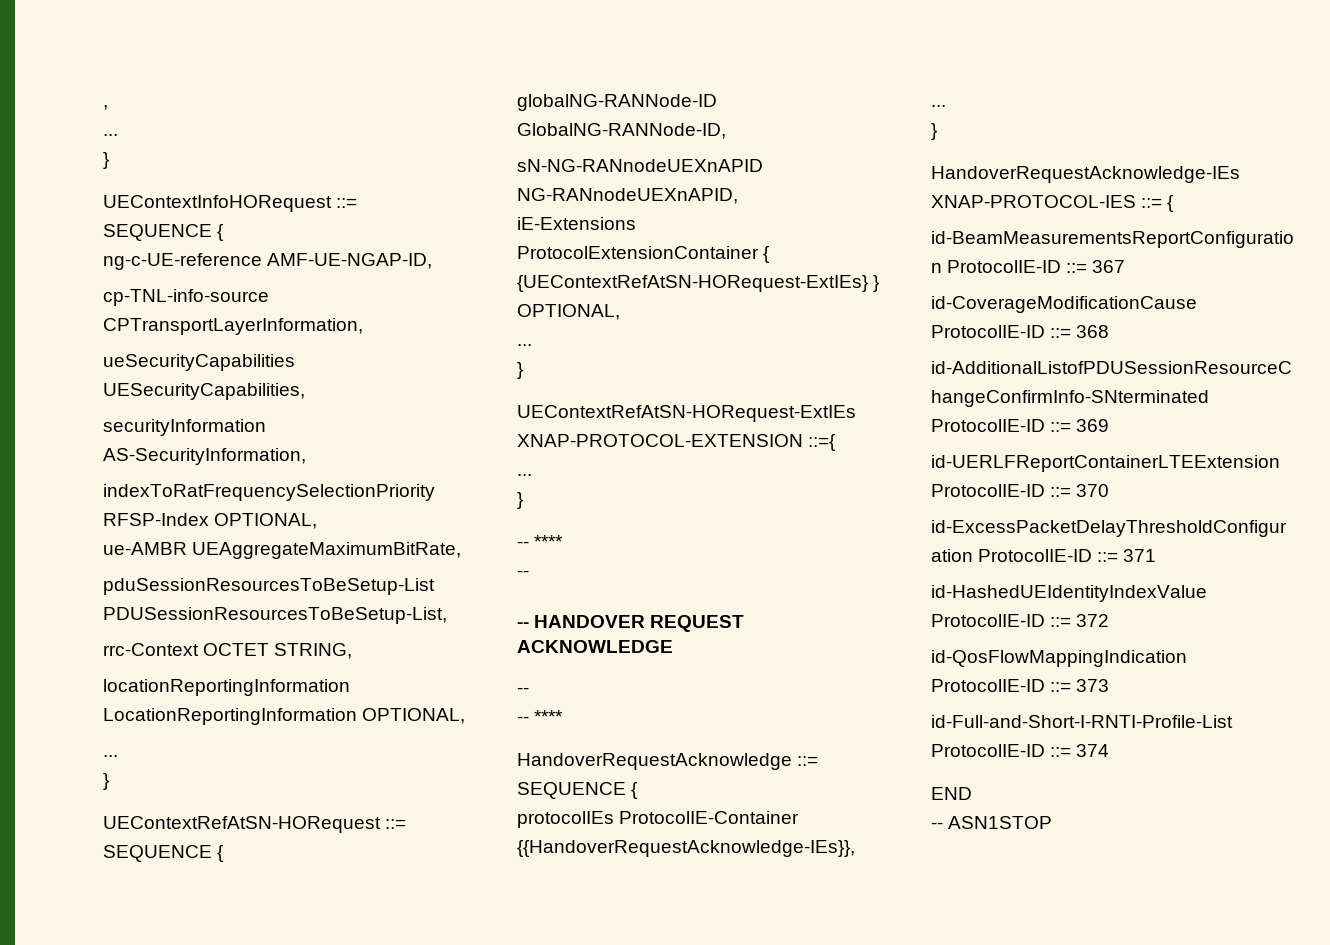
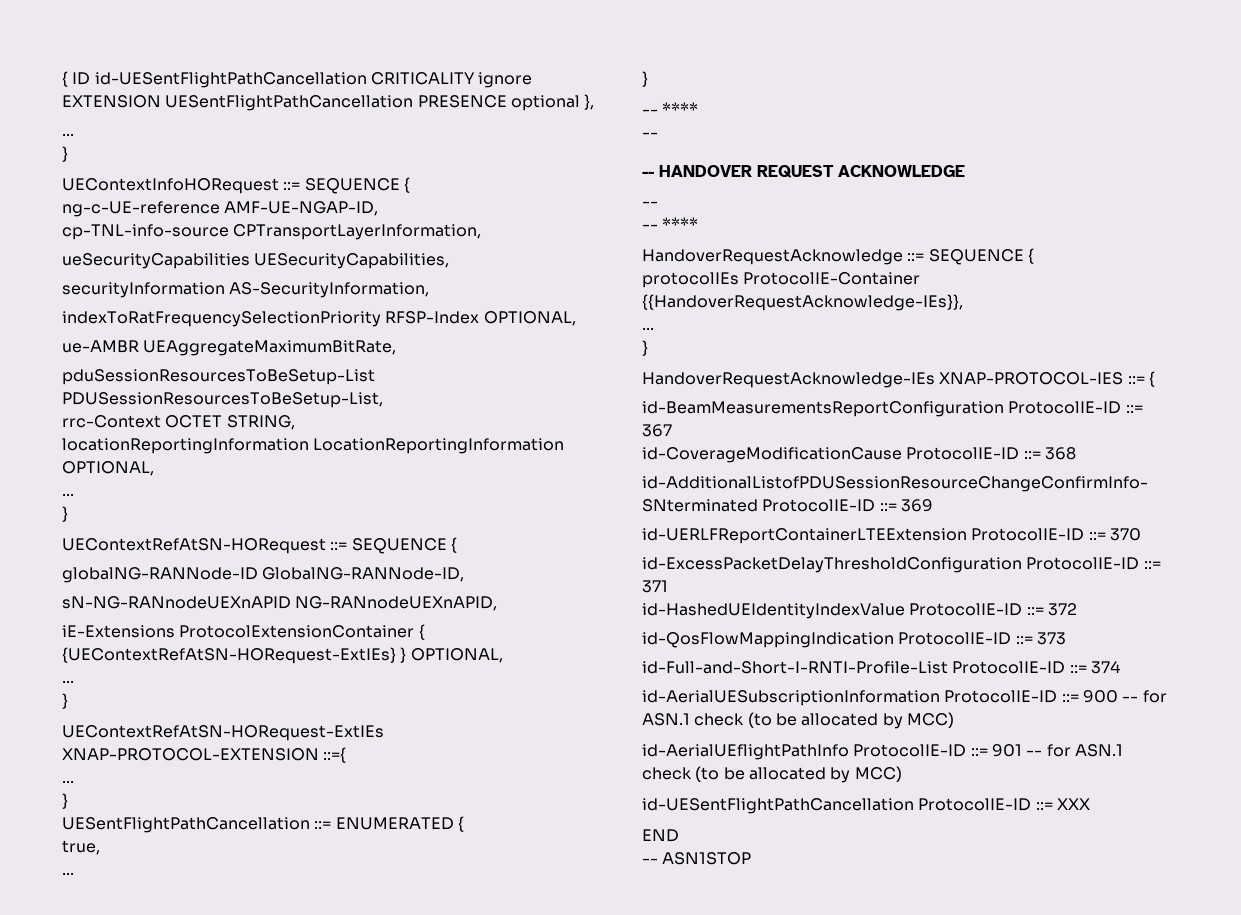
[103,105,108,110] , -> [62,71,533,88] [62,94,595,111] { ID id-UESentFlightPathCancellation CRITICALITY ignore EXTENSION UESentFlightPathCancellation PRESENCE optional },
(523, 500) none -> [62,816,464,833] [62,840,100,855] [62,873,74,875] [642,71,648,87] // UESentFlightPathCancellation ::= ENUMERATED { // true, // ... // }
(1110, 750) none -> [642,690,1167,706] [642,712,954,729] [642,744,1123,760] [642,766,902,783] [642,798,1090,814] // id-AerialUESubscriptionInformation ProtocolIE-ID ::= 900 -- for ASN.1 check (to be allocated by MCC) // id-AerialUEflightPathInfo ProtocolIE-ID ::= 901 -- for ASN.1 check (to be allocated by MCC) // id-UESentFlightPathCancellation ProtocolIE-ID ::= XXX

